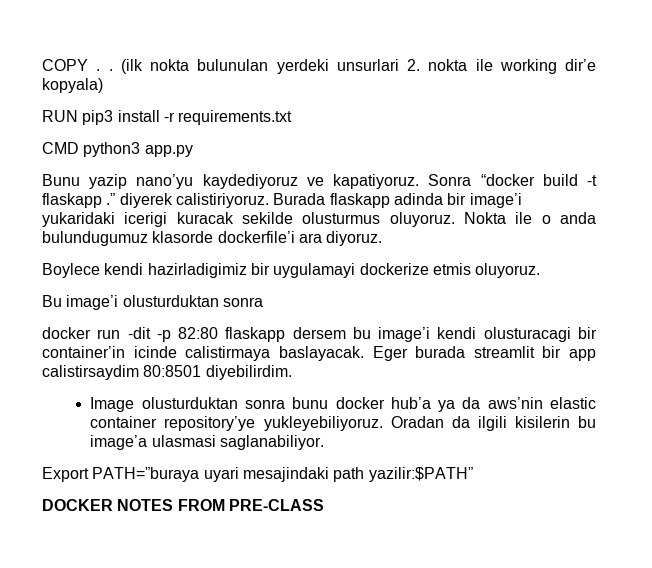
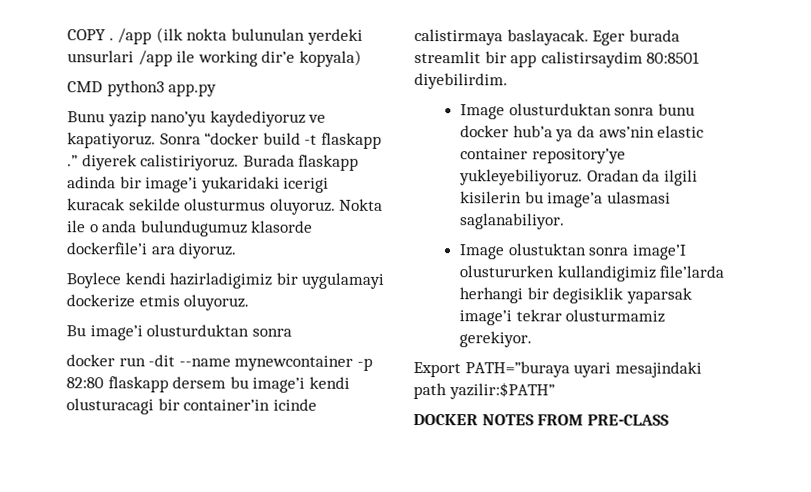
[108,69,113,71] . -> [117,28,153,45] /app
[407,59,468,71] 2. nokta -> [137,50,173,67] /app
[42,110,293,125] // RUN pip3 install -r requirements.txt -> (362, 58) none
(151, 333) none -> [178,355,354,371] --name mynewcontainer
(325, 442) none -> [459,243,688,260] [459,265,725,282] [459,287,693,304] [459,309,666,326] [459,331,533,348] // Image olustuktan sonra image’I olustururken kullandigimiz file’larda herhangi bir degisiklik yaparsak image’i tekrar olusturmamiz gerekiyor.

